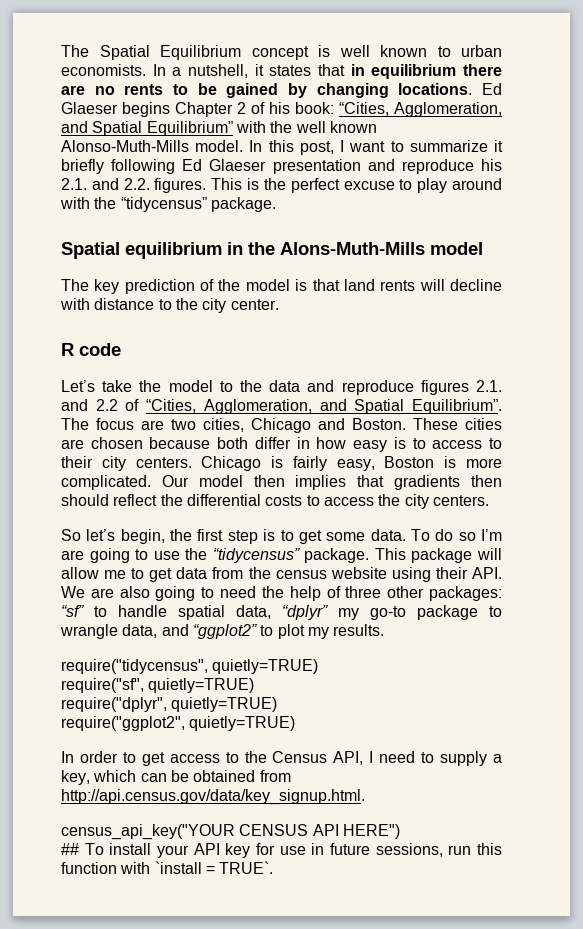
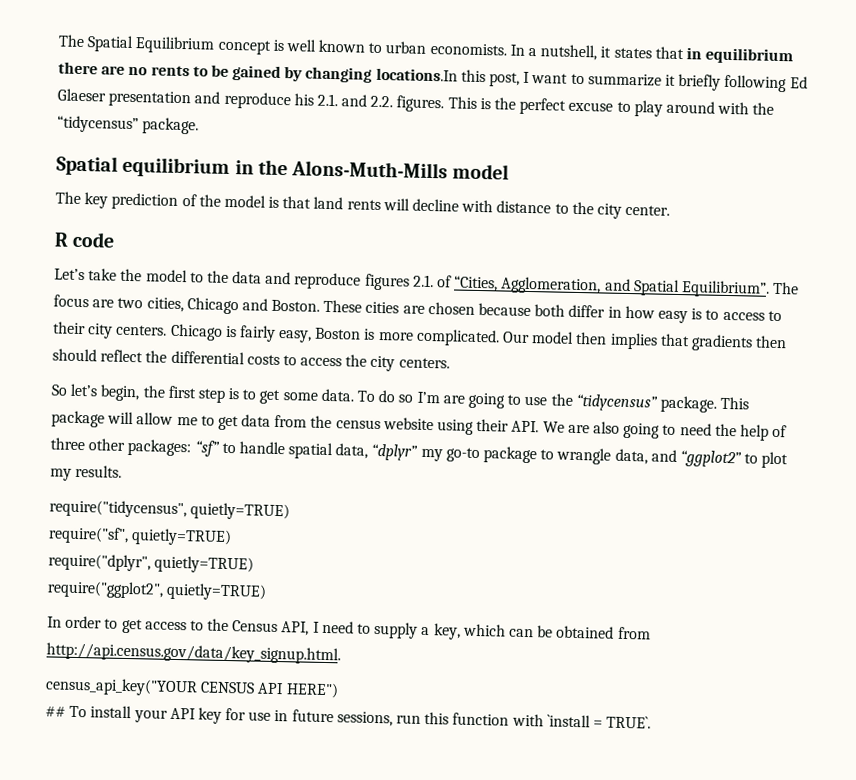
[398,83,502,95] [61,102,502,117] [61,121,377,136] [61,140,263,152] locations. Ed Glaeser begins Chapter 2 of his book: “Cities, Agglomeration, and Spatial Equilibrium” with the well known Alonso-Muth-Mills model. In -> [375,67,458,82] locations.In
[61,399,118,411] and 2.2 -> (434, 281) none

